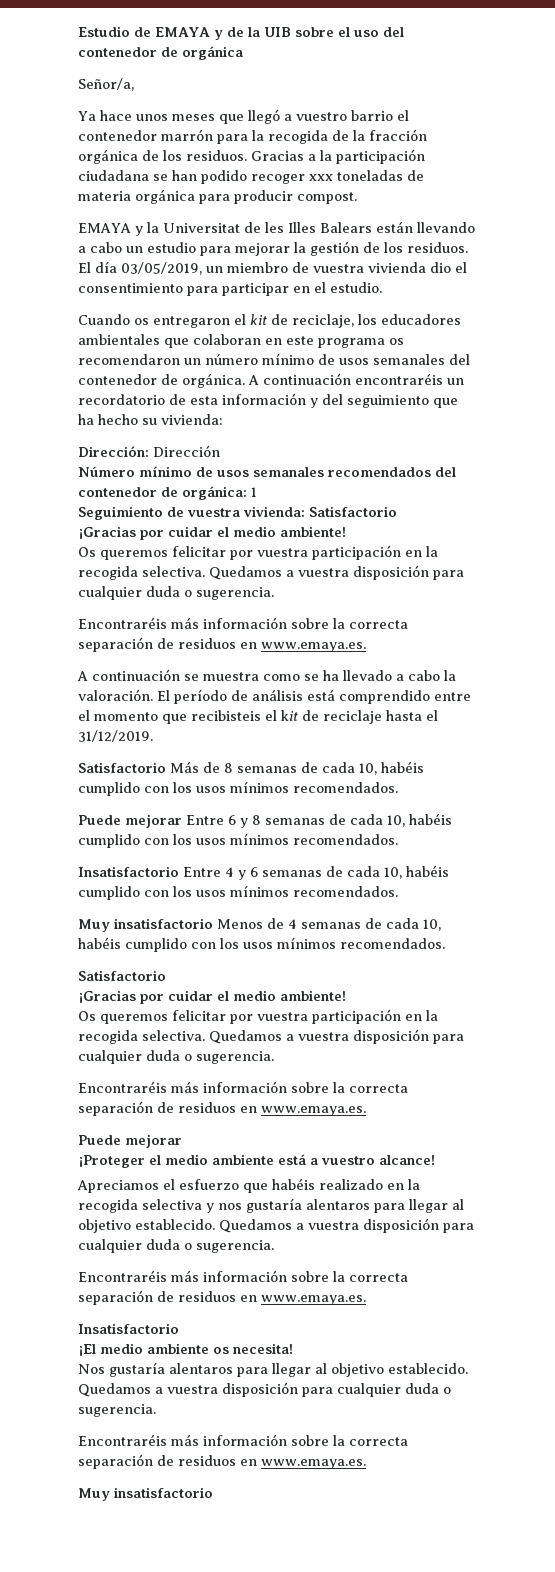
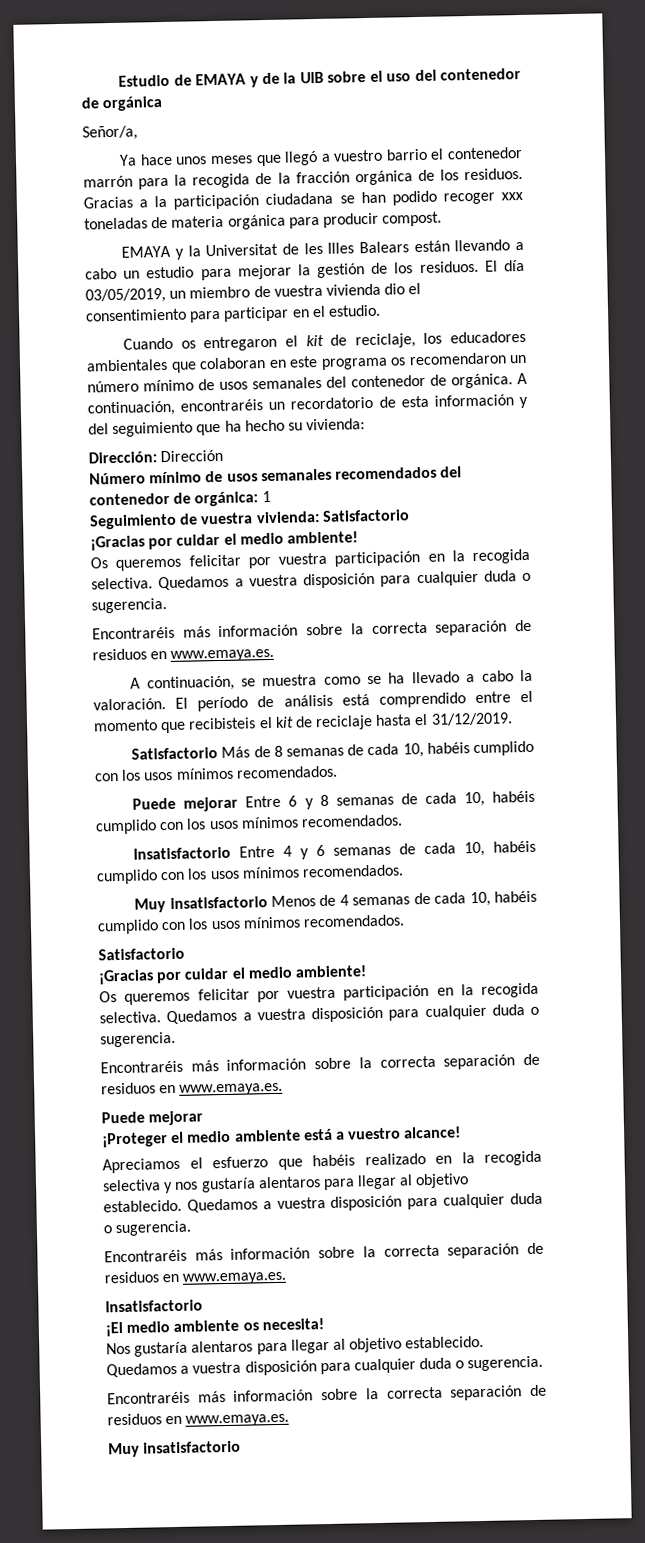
[263,373,351,385] continuación -> [87,400,175,417] continuación,
[92,669,180,681] continuación -> [146,675,235,692] continuación,

